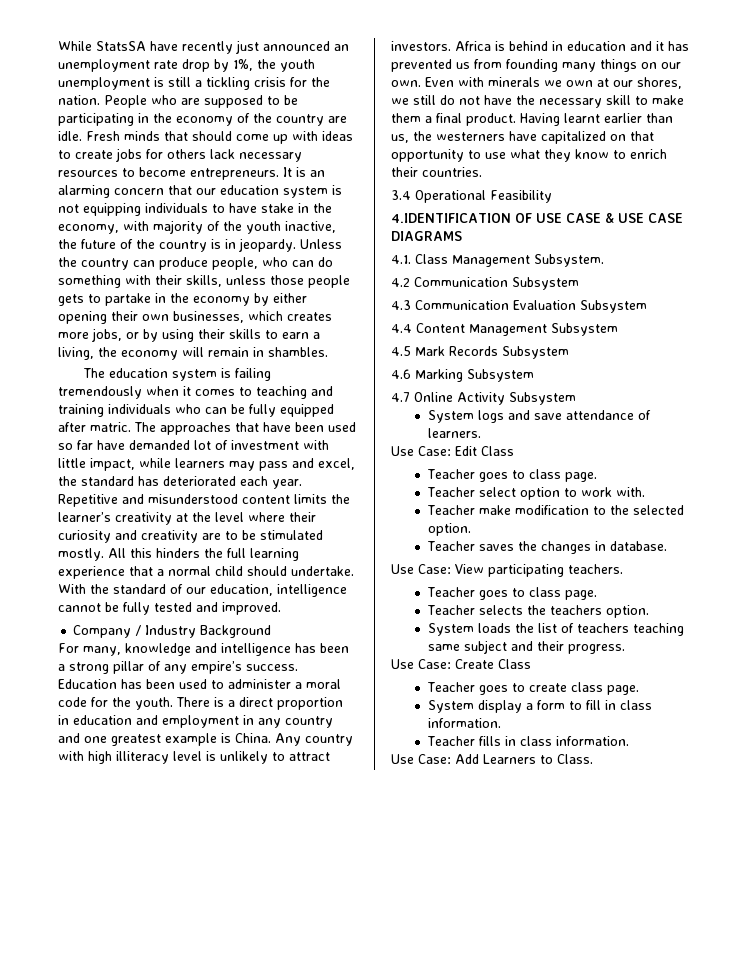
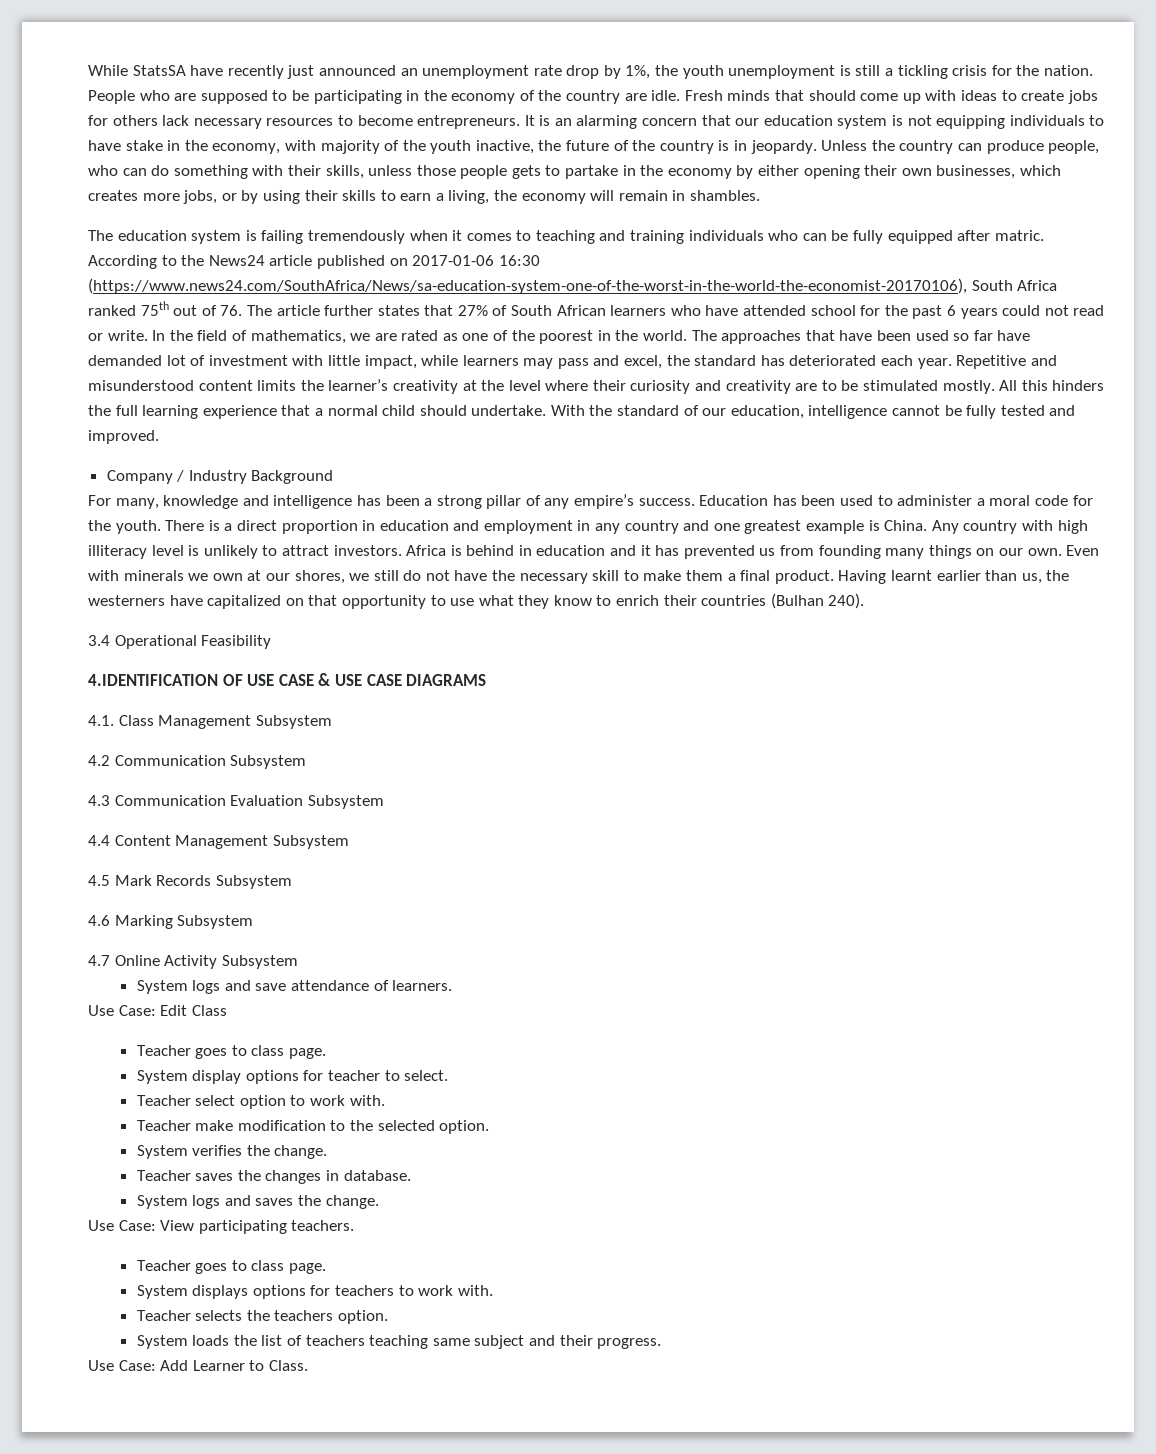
(131, 427) none -> [88,255,540,269] [88,278,1058,294] [88,301,1105,319] [88,330,688,344] According to the News24 article published on 2017-01-06 16:30 (https://www.news24.com/SouthAfrica/News/sa-education-system-one-of-the-worst-in-the-world-the-economist-20170106), South Africa ranked 75th out of 76. The article further states that 27% of South African learners who have attended school for the past 6 years could not read or write. In the field of mathematics, we are rated as one of the poorest in the world.
[422,167,482,177] countries. -> [701,593,865,609] countries (Bulhan 240).
[534,254,604,267] Subsystem. -> [255,715,332,729] Subsystem
(597, 477) none -> [136,1070,449,1084] // System display options for teacher to select.
(472, 529) none -> [136,1145,328,1159] // System verifies the change.
(667, 546) none -> [136,1195,379,1209] // System logs and saves the change.
(597, 595) none -> [136,1285,493,1299] // System displays options for teachers to work with.
[391,659,531,669] [427,682,639,695] [428,700,653,713] [428,718,502,728] [427,736,629,746] // Use Case: Create Class // Teacher goes to create class page. // System display a form to fill in class information. // Teacher fills in class information. -> (662, 1343) none
[483,754,536,764] Learners -> [192,1360,245,1371] Learner

